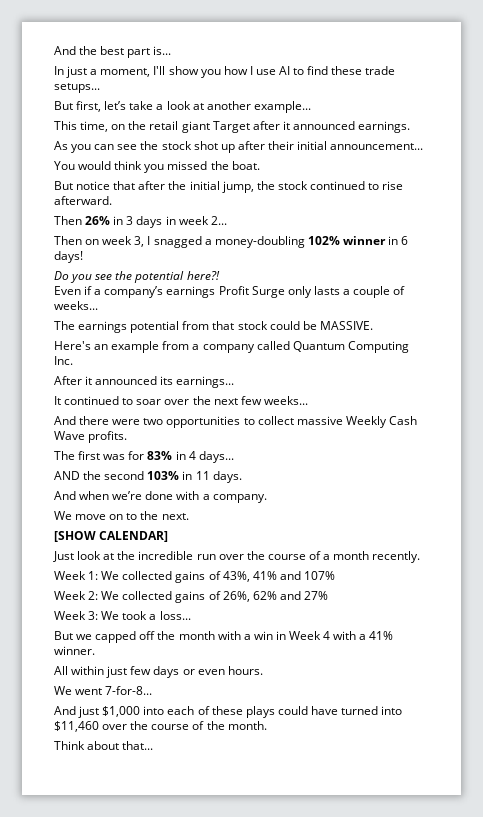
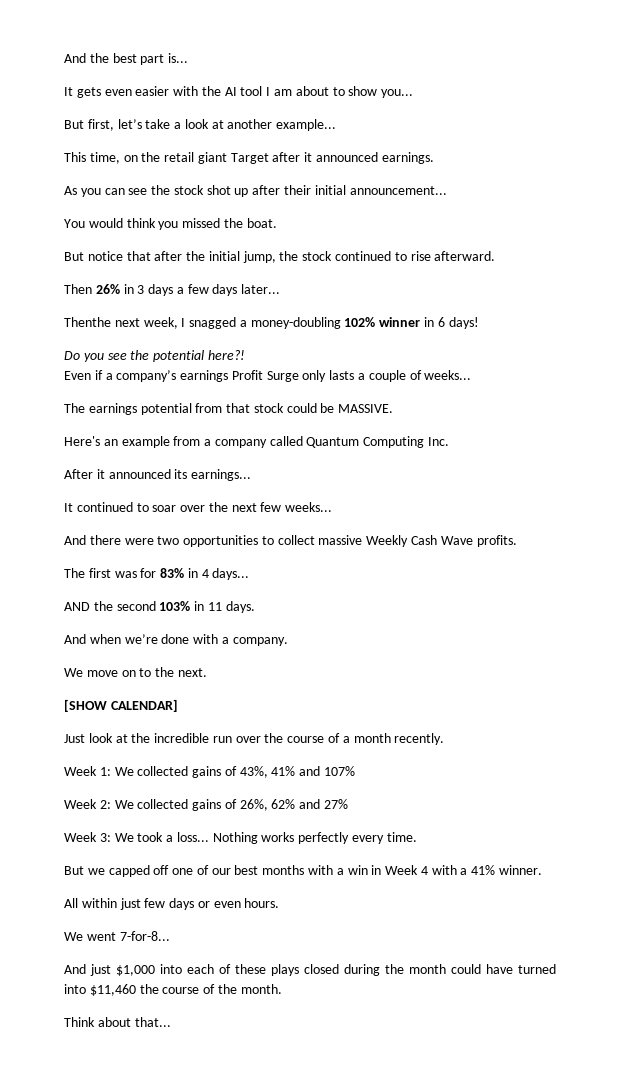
[54,66,396,78] [54,83,100,93] In just a moment, I'll show you how I use AI to find these trade setups... -> [64,86,414,98] It gets even easier with the AI tool I am about to show you...
[165,216,227,225] [54,236,145,247] in week 2... // Then on week 3, -> [176,284,281,296] [64,317,178,329] a few days later... // Thenthe next week,
(191, 615) none -> [212,832,417,844] Nothing works perfectly every time.
[157,631,215,640] the month -> [172,865,305,875] one of our best months
(275, 712) none -> [304,964,446,976] closed during the month
[102,724,128,730] over -> (136, 990) none

